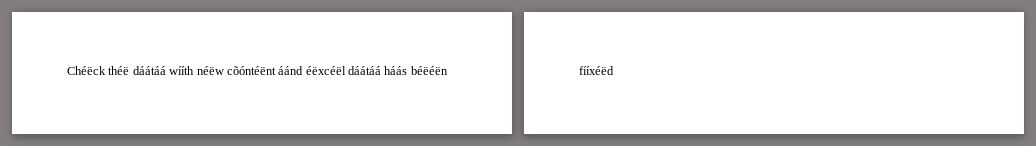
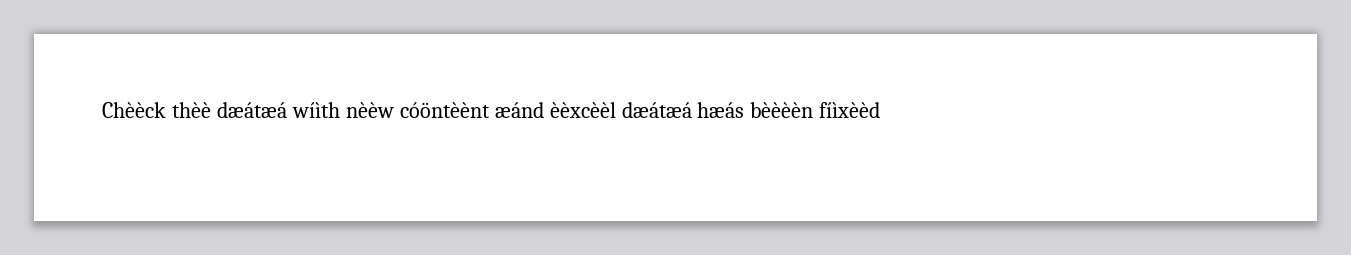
[67,66,614,75] Chéëck théë dáátáá wííth néëw cõóntéënt áánd éëxcéël dáátáá háás béëéën fííxéëd -> [102,102,881,118] Chèèck thèè dæátæá wíìth nèèw cóöntèènt æánd èèxcèèl dæátæá hæás bèèèèn fíìxèèd

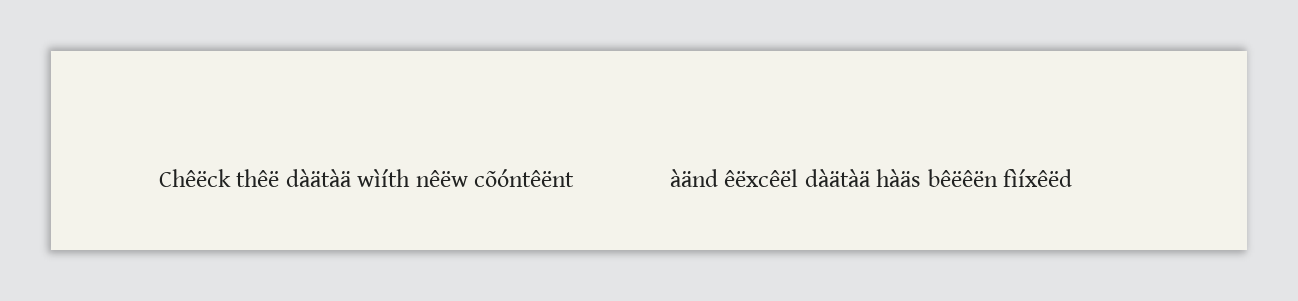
[102,102,881,118] Chèèck thèè dæátæá wíìth nèèw cóöntèènt æánd èèxcèèl dæátæá hæás bèèèèn fíìxèèd -> [159,169,1073,187] Chêëck thêë dàätàä wìíth nêëw cõóntêënt àänd êëxcêël dàätàä hàäs bêëêën fìíxêëd

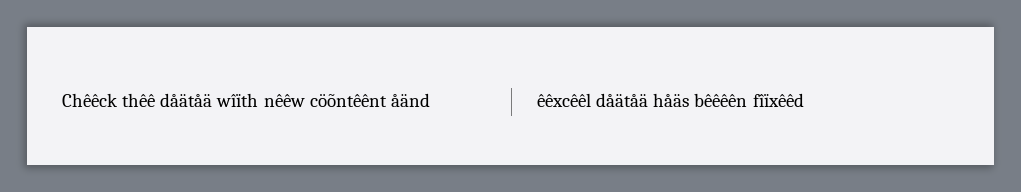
[159,169,1073,187] Chêëck thêë dàätàä wìíth nêëw cõóntêënt àänd êëxcêël dàätàä hàäs bêëêën fìíxêëd -> [62,93,804,107] Chêêck thêê dåätåä wîïth nêêw cöõntêênt åänd êêxcêêl dåätåä håäs bêêêên fîïxêêd

